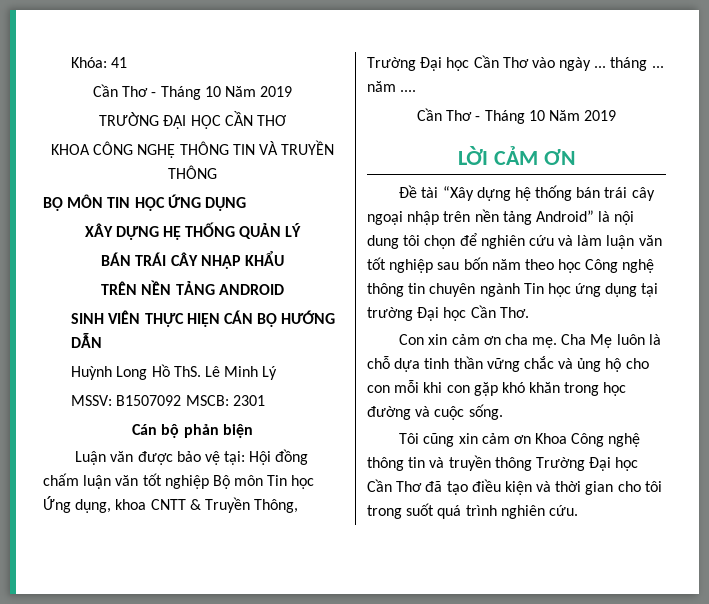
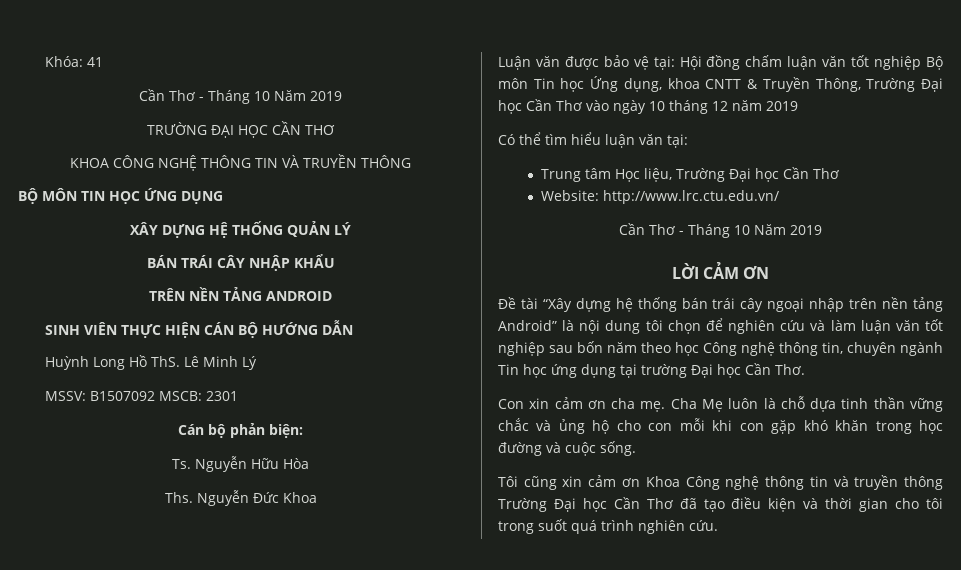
[222,424,253,438] biện -> [269,424,303,439] [172,456,309,472] [164,490,317,506] biện: // Ts. Nguyễn Hữu Hòa // Ths. Nguyễn Đức Khoa
[594,57,664,71] [367,81,417,92] ... tháng ... năm .... -> [649,100,798,114] [498,132,688,148] [540,167,839,182] [540,190,779,204] 10 tháng 12 năm 2019 // Có thể tìm hiểu luận văn tại: // Trung tâm Học liệu, Trường Đại học Cần Thơ // Website: http://www.lrc.ctu.edu.vn/
[408,283,426,294] tin -> [822,342,843,354] tin,

